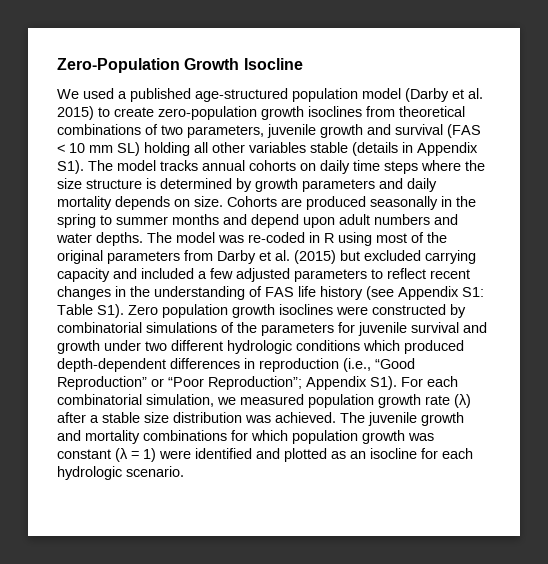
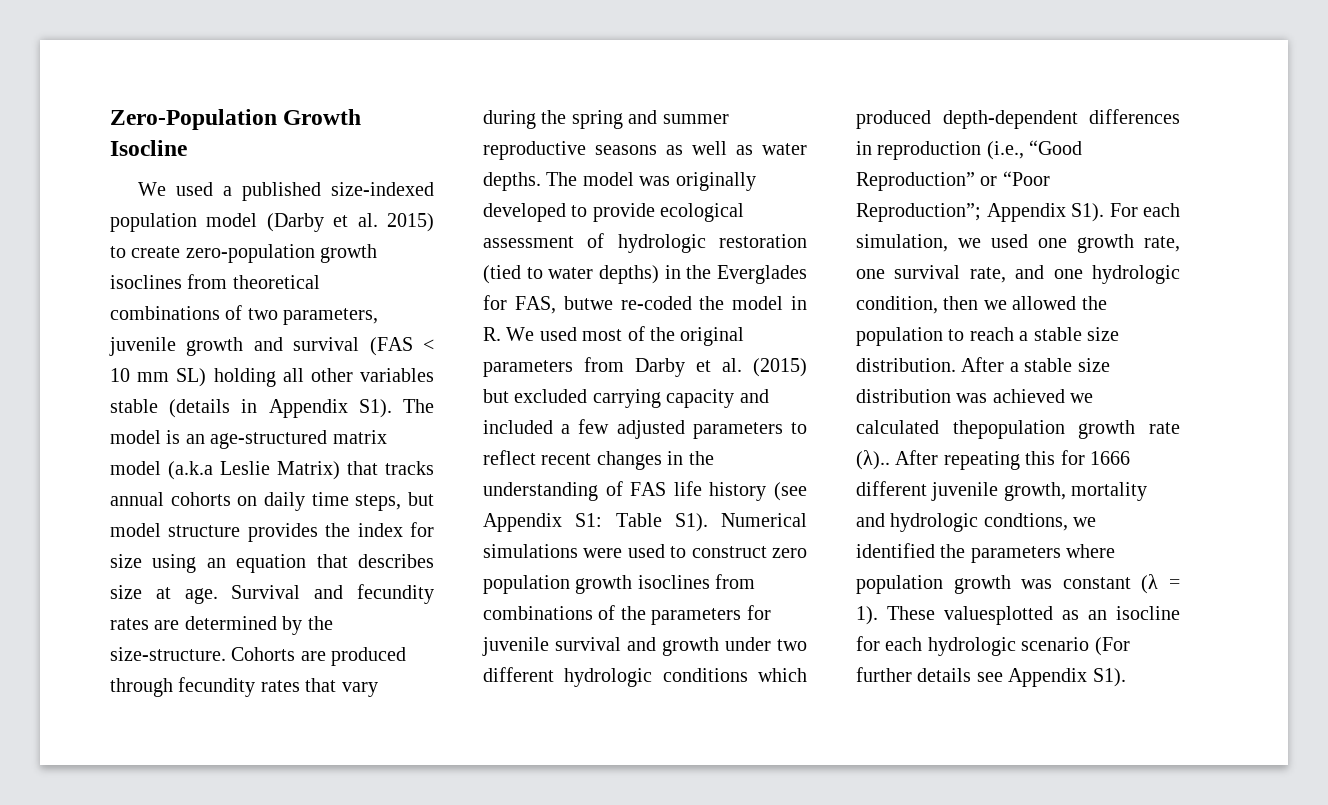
[195,88,288,102] age-structured -> [331,182,434,196] size-indexed
(156, 165) none -> [166,430,387,449] [110,461,378,480] is an age-structured matrix model (a.k.a Leslie Matrix) that
[384,160,485,174] [57,178,437,192] [57,196,476,210] [57,214,458,228] steps where the size structure is determined by growth parameters and daily mortality depends on size. Cohorts are produced seasonally in the spring to summer months and depend upon adult numbers and -> [355,492,434,511] [110,522,434,542] [110,554,434,573] [110,584,434,604] [110,616,333,635] [110,647,407,666] [110,677,378,697] [483,110,729,129] [483,141,753,160] steps, but model structure provides the index for size using an equation that describes size at age. Survival and fecundity rates are determined by the size-structure. Cohorts are produced through fecundity rates that vary during the spring and summer reproductive seasons as well as
[248,232,372,246] re-coded in R using -> [675,172,756,191] [483,203,745,222] [483,233,807,253] [483,265,807,284] [483,295,807,314] [483,327,577,341] originally developed to provide ecological assessment of hydrologic restoration (tied to water depths) in the Everglades for FAS, butwe re-coded the model in R. We used
[128,304,466,318] [57,322,217,333] Zero population growth isoclines were constructed by combinatorial simulations -> [721,513,807,527] [483,544,807,558] [483,574,756,594] [483,606,593,620] Numerical simulations were used to construct zero population growth isoclines from combinations
[57,394,142,405] combinatorial -> (1180, 210) none
[240,394,471,408] [57,412,86,423] measured population growth rate (λ) after -> [991,234,1180,253] [856,265,1180,284] [856,296,1107,314] [856,327,1119,346] [856,357,1005,372] used one growth rate, one survival rate, and one hydrologic condition, then we allowed the population to reach a stable size distribution. After
[275,412,464,426] [57,430,288,444] achieved. The juvenile growth and mortality combinations for which -> [992,389,1094,403] [856,420,1180,439] [856,450,1130,470] [856,481,1148,501] [856,513,1097,532] [856,543,1116,563] achieved we calculated thepopulation growth rate (λ).. After repeating this for 1666 different juvenile growth, mortality and hydrologic condtions, we identified the parameters where
[143,448,327,462] 1) were identified and plotted -> [856,606,1053,625] 1). These valuesplotted
[126,466,184,477] scenario. -> [1021,637,1130,656] [856,667,1126,687] scenario (For further details see Appendix S1).

